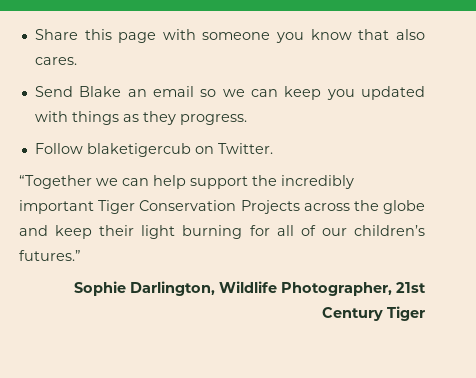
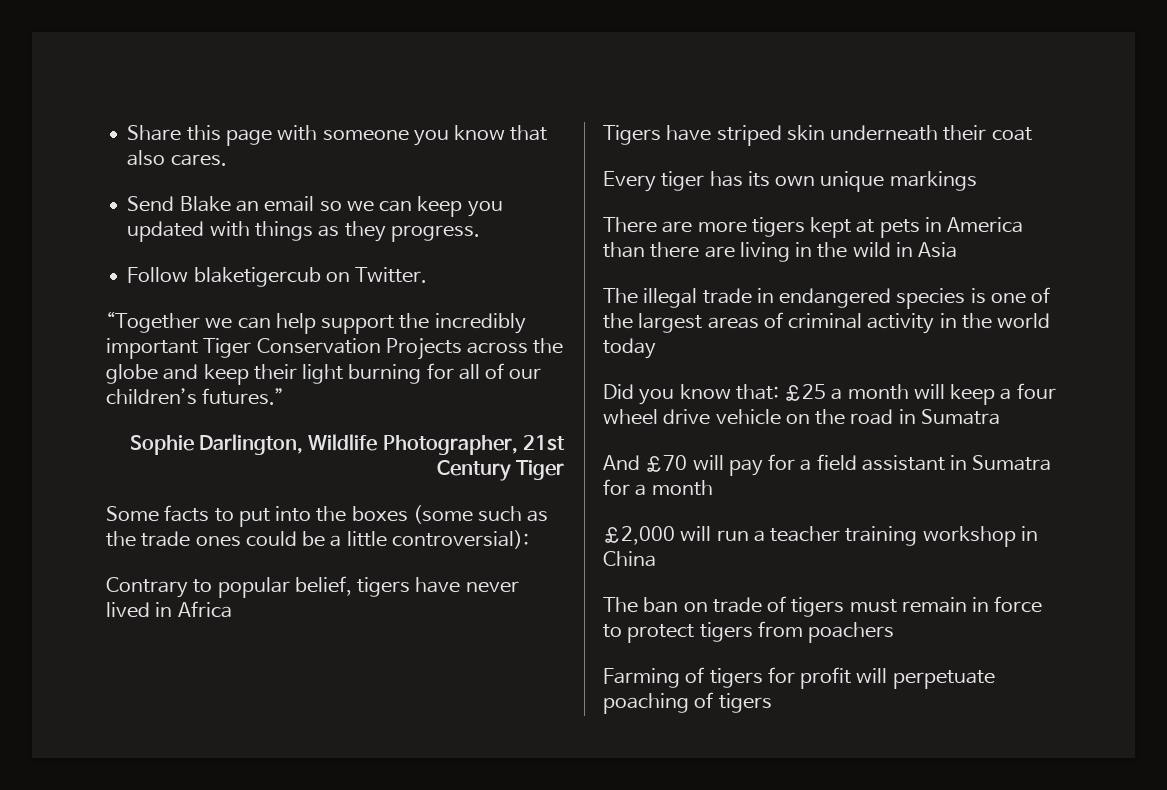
(425, 313) none -> [106,505,549,527] [106,530,529,549] [106,576,519,598] [106,601,232,618] [603,125,1032,146] [603,171,977,192] [603,217,1024,238] [603,242,958,262] [603,287,1051,309] [603,312,1051,334] [603,338,656,359] [603,383,1056,405] [603,409,1000,425] [603,454,1052,476] [603,479,713,496] [603,526,1038,547] [603,551,656,567] [603,596,1043,617] [603,621,895,643] [603,667,995,689] [603,692,772,714] // Some facts to put into the boxes (some such as the trade ones could be a little controversial): // Contrary to popular belief, tigers have never lived in Africa // Tigers have striped skin underneath their coat // Every tiger has its own unique markings // There are more tigers kept at pets in America than there are living in the wild in Asia // The illegal trade in endangered species is one of the largest areas of criminal activity in the world today // Did you know that: £25 a month will keep a four wheel drive vehicle on the road in Sumatra // And £70 will pay for a field assistant in Sumatra for a month // £2,000 will run a teacher training workshop in China // The ban on trade of tigers must remain in force to protect tigers from poachers // Farming of tigers for profit will perpetuate poaching of tigers

